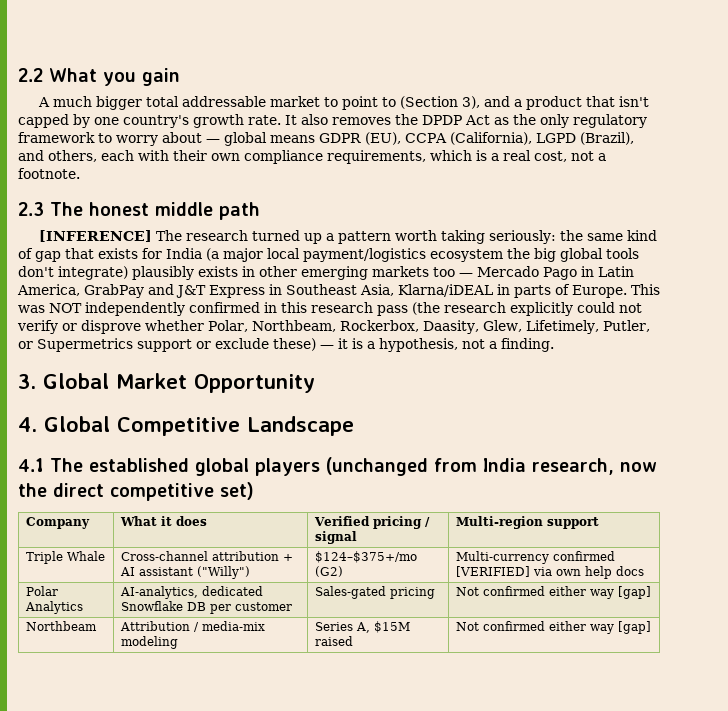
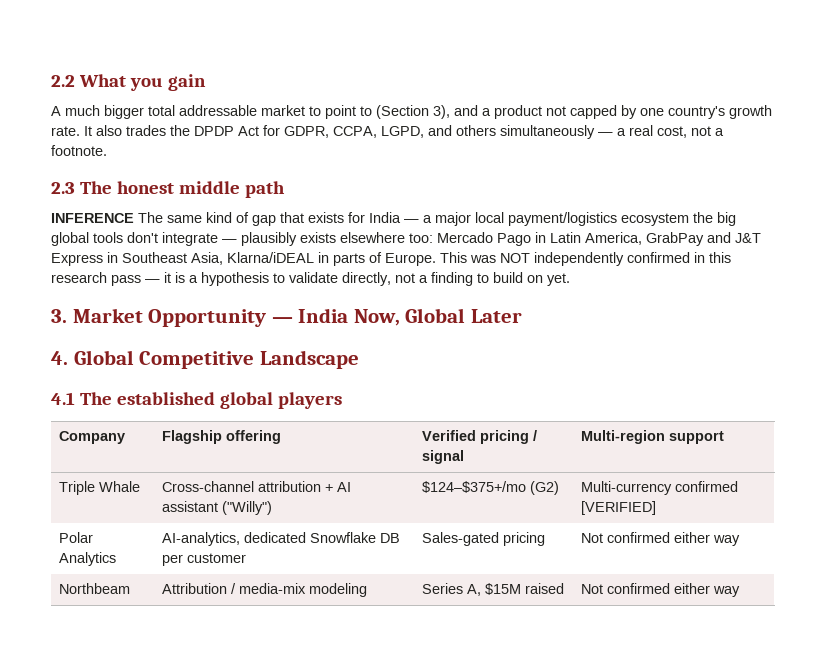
[585,96,649,107] that isn't -> [546,106,566,116] not
[332,117,391,125] removes -> [126,125,166,136] trades
[494,114,647,128] [18,132,634,146] [18,150,487,164] as the only regulatory framework to worry about — global means GDPR (EU), CCPA (California), LGPD (Brazil), and others, each with their own compliance requirements, which is -> [263,125,613,139] for GDPR, CCPA, LGPD, and others simultaneously —
[38,230,583,244] [INFERENCE] The research turned up a pattern worth taking seriously: the -> [51,212,163,223] INFERENCE The
[206,248,219,261] (a -> [404,215,432,223] — a
[58,266,473,280] integrate) plausibly exists in other emerging markets too — -> [162,232,433,246] integrate — plausibly exists elsewhere too:
[412,302,642,316] [17,320,650,334] [18,338,554,352] (the research explicitly could not verify or disprove whether Polar, Northbeam, Rockerbox, Daasity, Glew, Lifetimely, Putler, or Supermetrics support or exclude these) — it is a hypothesis, not a finding. -> [145,272,570,286] — it is a hypothesis to validate directly, not a finding to build on yet.
[43,373,109,389] Global -> (67, 316) none
(315, 383) none -> [271,308,522,326] — India Now, Global Later
[326,457,657,476] [18,482,254,501] [25,517,90,529] [119,516,207,526] (unchanged from India research, now the direct competitive set) // Company | What it does -> [58,431,125,444] [161,430,281,444] // Company | Flagship offering
[532,566,644,579] via own help docs -> (656, 508) none
[617,586,651,599] [gap] -> (740, 540) none
[617,621,651,634] [gap] -> (740, 591) none

